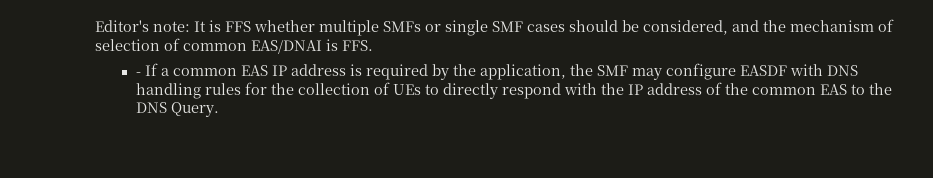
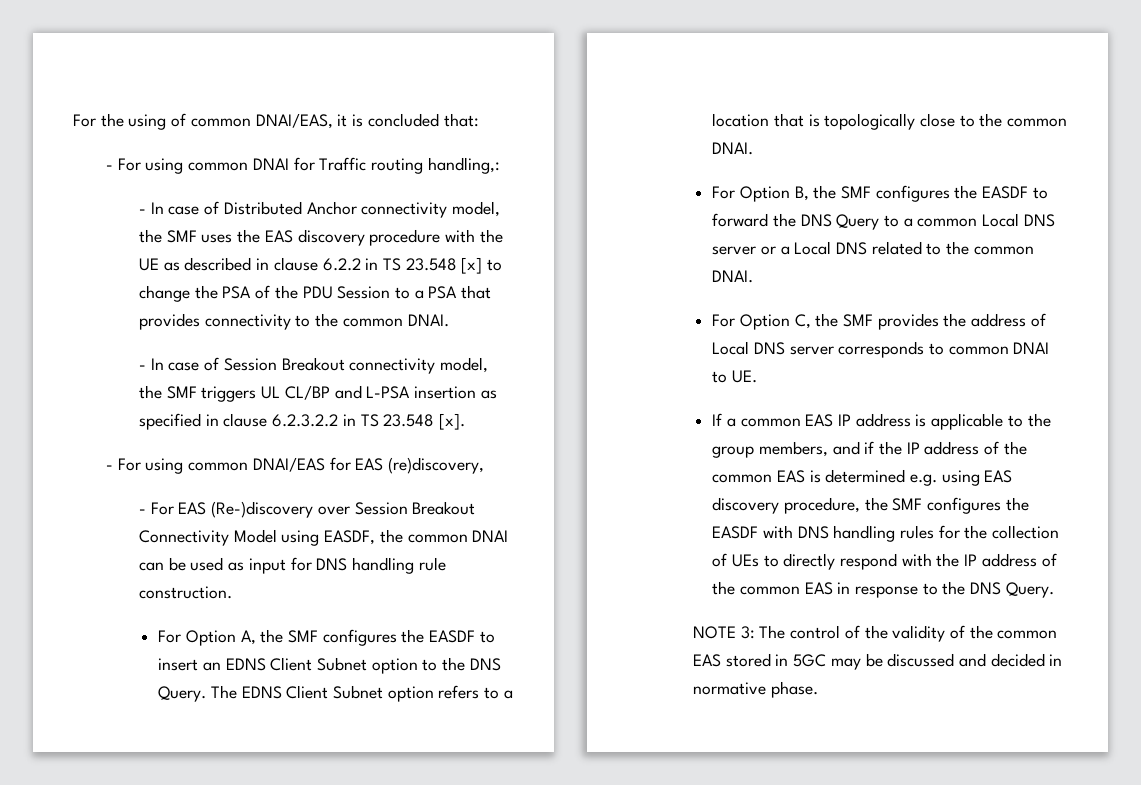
[94,19,894,36] [94,38,373,54] [135,72,141,76] Editor's note: It is FFS whether multiple SMFs or single SMF cases should be considered, and the mechanism of selection of common EAS/DNAI is FFS. // - -> [73,113,479,130] [105,157,500,174] [138,201,500,218] [138,229,503,246] [138,257,503,274] [138,285,492,302] [138,313,449,330] [138,357,488,374] [138,385,497,402] [138,413,465,430] [105,457,485,474] [138,501,476,518] [138,529,509,546] [138,557,446,574] [138,586,232,599] [158,629,495,646] [158,657,501,674] [158,685,513,702] [712,113,1068,130] [712,142,754,155] [712,185,1048,202] [712,213,1055,230] [712,241,1034,255] [712,270,754,283] [712,313,1046,330] [712,341,1050,358] [712,370,757,383] For the using of common DNAI/EAS, it is concluded that: // - For using common DNAI for Traffic routing handling,: // - In case of Distributed Anchor connectivity model, the SMF uses the EAS discovery procedure with the UE as described in clause 6.2.2 in TS 23.548 [x] to change the PSA of the PDU Session to a PSA that provides connectivity to the common DNAI. // - In case of Session Breakout connectivity model, the SMF triggers UL CL/BP and L-PSA insertion as specified in clause 6.2.3.2.2 in TS 23.548 [x]. // - For using common DNAI/EAS for EAS (re)discovery, // - For EAS (Re-)discovery over Session Breakout Connectivity Model using EASDF, the common DNAI can be used as input for DNS handling rule construction. // For Option A, the SMF configures the EASDF to insert an EDNS Client Subnet option to the DNS Query. The EDNS Client Subnet option refers to a location that is topologically close to the common DNAI. // For Option B, the SMF configures the EASDF to forward the DNS Query to a common Local DNS server or a Local DNS related to the common DNAI. // For Option C, the SMF provides the address of Local DNS server corresponds to common DNAI to UE. //
[365,63,736,80] required by the application, the SMF may configure -> [931,413,1051,430] [712,441,1027,458] [712,469,1013,486] [712,497,1029,514] applicable to the group members, and if the IP address of the common EAS is determined e.g. using EAS discovery procedure, the SMF configures the
[850,83,892,95] [135,102,219,117] to the DNS Query. -> [837,581,1054,598] [692,625,1058,642] [692,653,1063,670] [692,681,818,698] in response to the DNS Query. // NOTE 3: The control of the validity of the common EAS stored in 5GC may be discussed and decided in normative phase.

